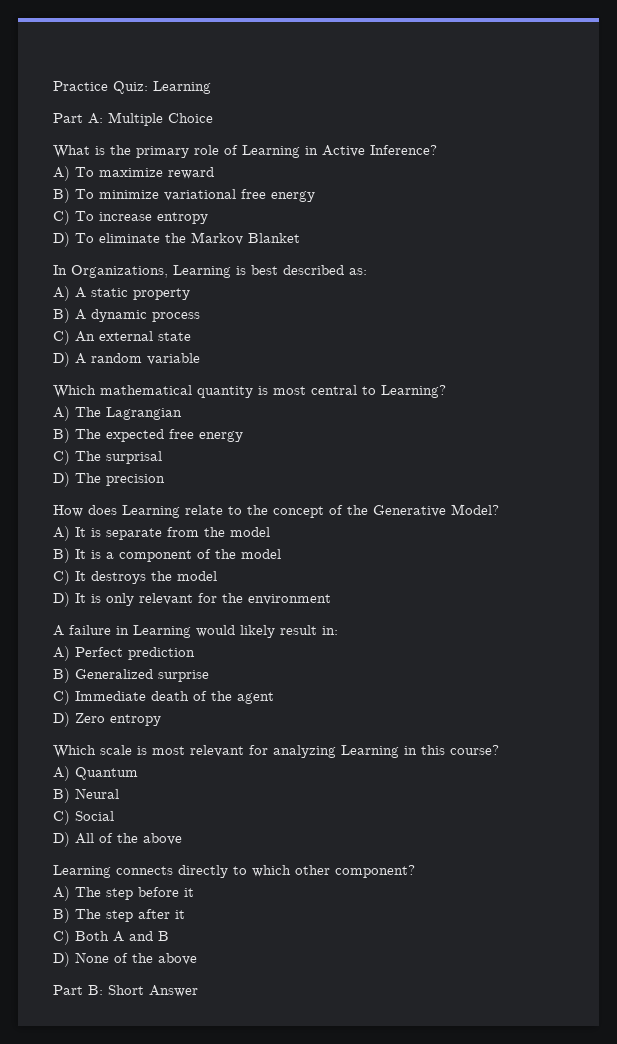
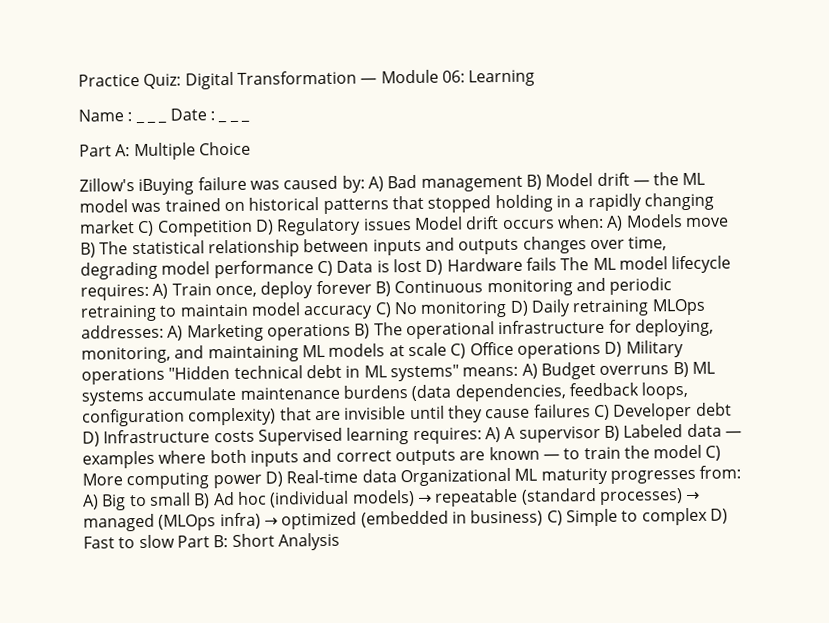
[153,81,211,94] [53,112,213,126] [53,145,437,158] [53,166,214,181] [53,188,315,203] [53,210,208,225] [53,232,300,247] [53,265,367,278] [53,286,190,301] [53,308,200,323] [53,330,191,345] [53,352,200,367] [53,385,446,398] [53,406,182,421] [53,428,243,443] [53,450,162,465] [53,472,165,487] [53,504,499,518] [53,526,270,541] [53,548,281,563] [53,570,217,585] [53,592,331,607] [53,625,338,638] [53,646,195,661] [53,668,209,683] [53,690,274,705] [53,712,161,727] [53,745,499,758] [53,766,138,781] [53,788,119,803] [53,810,114,825] [53,832,182,847] [53,865,415,878] [53,886,194,901] [53,908,185,923] [53,930,169,945] [53,952,197,967] Learning // Part A: Multiple Choice // What is the primary role of Learning in Active Inference? // A) To maximize reward // B) To minimize variational free energy // C) To increase entropy // D) To eliminate the Markov Blanket // In Organizations, Learning is best described as: // A) A static property // B) A dynamic process // C) An external state // D) A random variable // Which mathematical quantity is most central to Learning? // A) The Lagrangian // B) The expected free energy // C) The surprisal // D) The precision // How does Learning relate to the concept of the Generative Model? // A) It is separate from the model // B) It is a component of the model // C) It destroys the model // D) It is only relevant for the environment // A failure in Learning would likely result in: // A) Perfect prediction // B) Generalized surprise // C) Immediate death of the agent // D) Zero entropy // Which scale is most relevant for analyzing Learning in this course? // A) Quantum // B) Neural // C) Social // D) All of the above // Learning connects directly to which other component? // A) The step before it // B) The step after it // C) Both A and B // D) None of the above // -> [184,69,536,90] [78,108,250,125] [79,141,251,161] [79,172,706,196] [79,192,714,215] [79,214,729,237] [80,236,668,258] [80,255,732,280] [80,277,673,301] [80,298,706,322] [81,318,714,342] [81,340,684,364] [81,361,715,385] [81,381,689,406] [82,402,732,427] [82,423,742,447] [82,444,722,469] [82,465,742,490] [82,488,701,511] [83,507,728,532] [83,534,175,549] Digital Transformation — Module 06: Learning // Name : _ _ _ Date : _ _ _ // Part A: Multiple Choice // Zillow's iBuying failure was caused by: A) Bad management B) Model drift — the ML model was trained on historical patterns that stopped holding in a rapidly changing market C) Competition D) Regulatory issues Model drift occurs when: A) Models move B) The statistical relationship between inputs and outputs changes over time, degrading model performance C) Data is lost D) Hardware fails The ML model lifecycle requires: A) Train once, deploy forever B) Continuous monitoring and periodic retraining to maintain model accuracy C) No monitoring D) Daily retraining MLOps addresses: A) Marketing operations B) The operational infrastructure for deploying, monitoring, and maintaining ML models at scale C) Office operations D) Military operations "Hidden technical debt in ML systems" means: A) Budget overruns B) ML systems accumulate maintenance burdens (data dependencies, feedback loops, configuration complexity) that are invisible until they cause failures C) Developer debt D) Infrastructure costs Supervised learning requires: A) A supervisor B) Labeled data — examples where both inputs and correct outputs are known — to train the model C) More computing power D) Real-time data Organizational ML maturity progresses from: A) Big to small B) Ad hoc (individual models) → repeatable (standard processes) → managed (MLOps infra) → optimized (embedded in business) C) Simple to complex D) Fast to slow
[149,985,198,997] Answer -> [277,532,340,551] Analysis

